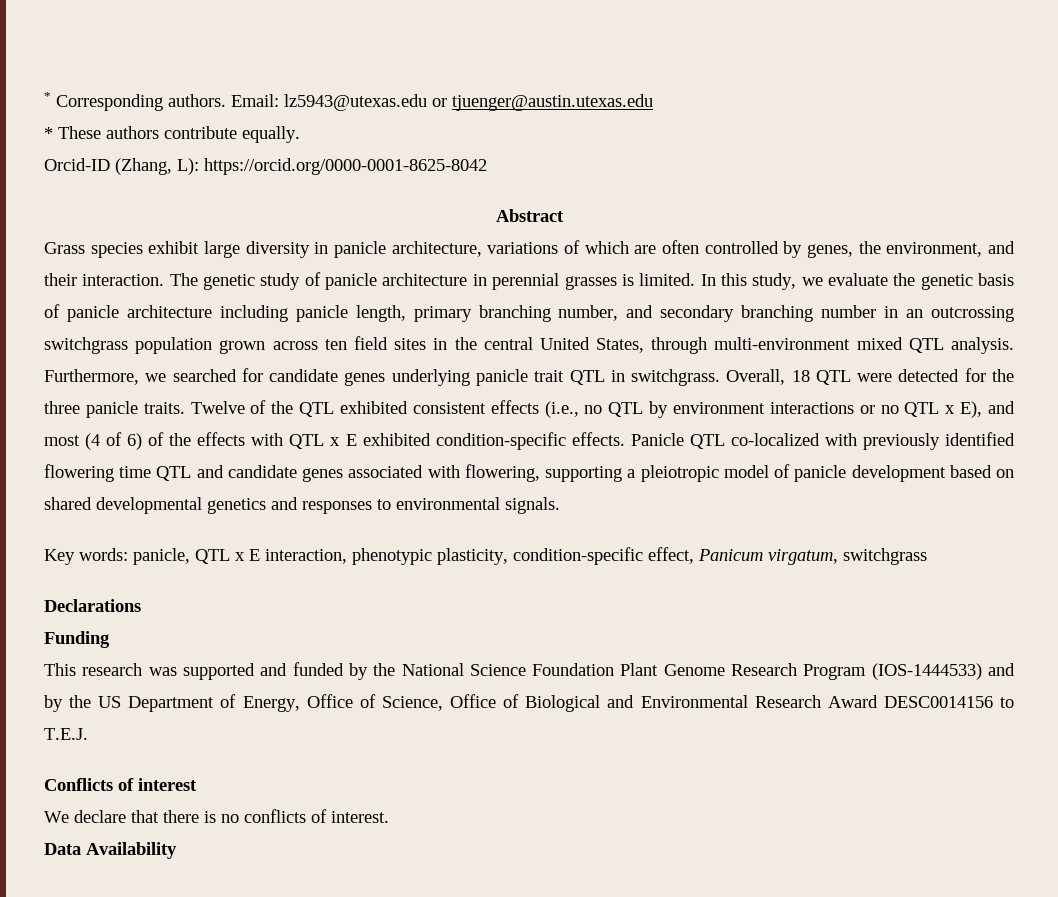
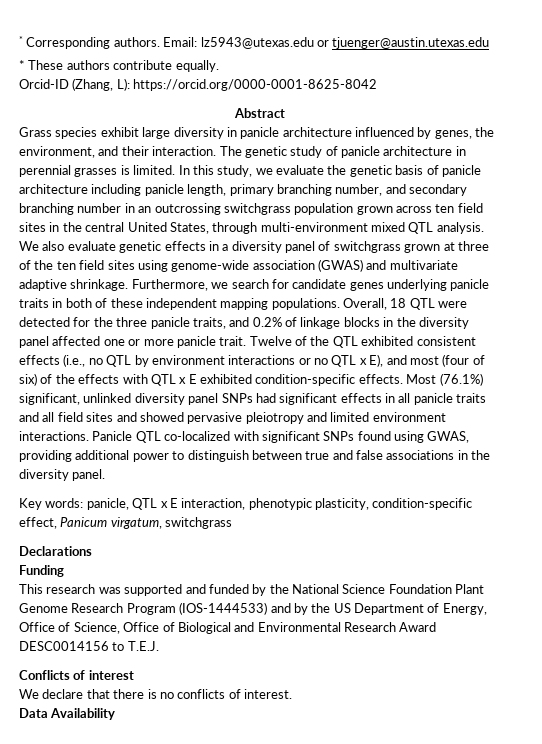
[391,240,779,257] architecture, variations of which are often controlled -> [282,127,414,137] architecture influenced
(1014, 345) none -> [19,241,489,253] [19,259,458,272] [19,279,129,291] We also evaluate genetic effects in a diversity panel of switchgrass grown at three of the ten field sites using genome-wide association (GWAS) and multivariate adaptive shrinkage.
[172,369,237,382] searched -> [231,279,269,289] search
[534,369,721,386] trait QTL in switchgrass. -> [19,298,340,310] traits in both of these independent mapping populations.
[143,402,185,414] traits. -> [192,317,469,329] [19,336,247,348] traits, and 0.2% of linkage blocks in the diversity panel affected one or more panicle trait.
[85,432,143,450] (4 of 6) -> [442,354,485,367] [19,373,37,386] (four of six)
[630,432,1016,450] [44,464,1015,482] [44,497,560,514] Panicle QTL co-localized with previously identified flowering time QTL and candidate genes associated with flowering, supporting a pleiotropic model of panicle development based on shared developmental genetics and responses to environmental signals. -> [406,373,483,386] [19,393,487,405] [19,412,446,424] [19,431,470,443] [19,450,491,462] [19,469,106,481] Most (76.1%) significant, unlinked diversity panel SNPs had significant effects in all panicle traits and all field sites and showed pervasive pleiotropy and limited environment interactions. Panicle QTL co-localized with significant SNPs found using GWAS, providing additional power to distinguish between true and false associations in the diversity panel.

